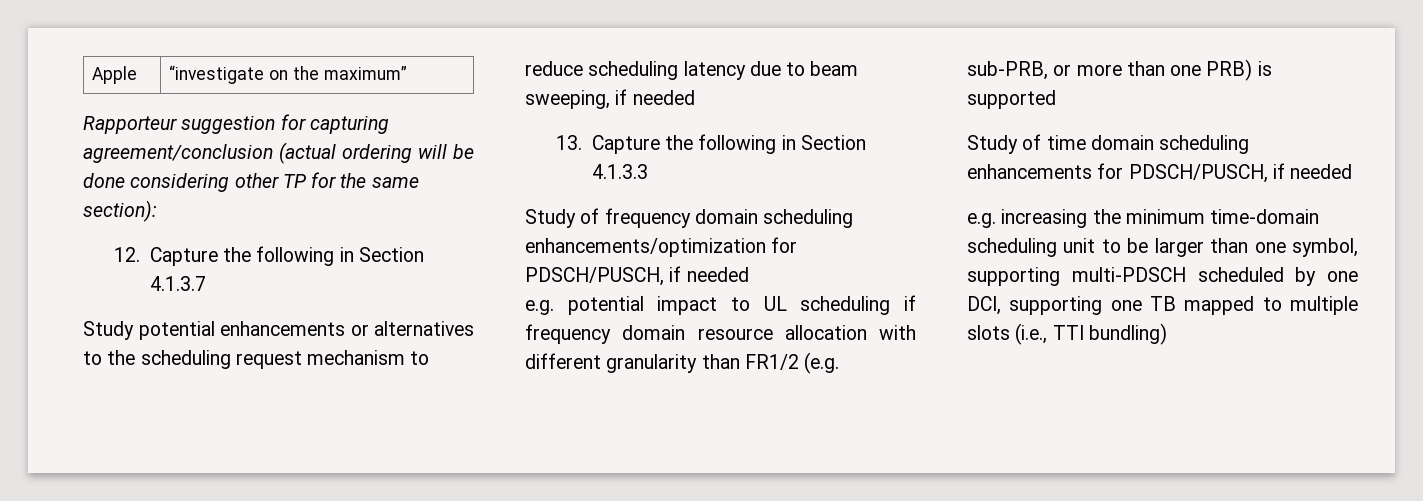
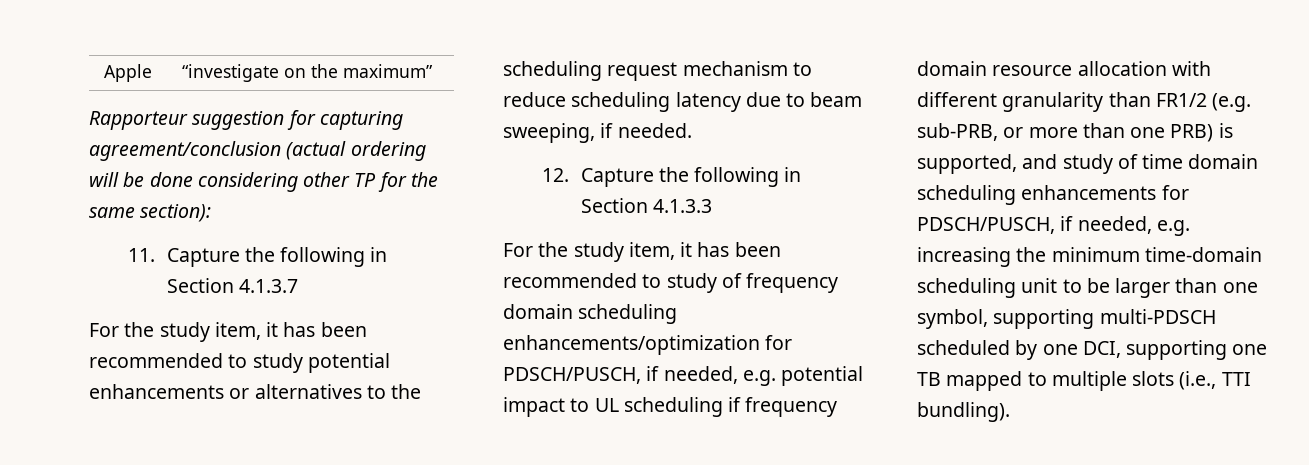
[114,247,141,262] 12. -> [127,248,155,262] 11.
[83,321,134,340] Study -> [89,322,367,342] [89,353,303,373] For the study item, it has been recommended to study
[632,90,695,105] [556,135,583,150] needed // 13. -> [617,123,692,138] [541,168,569,182] needed. // 12.
[525,209,576,228] Study -> [503,242,781,262] [503,273,717,293] For the study item, it has been recommended to study
[686,267,749,282] needed // -> [663,366,738,384] needed,
[967,90,1056,109] [967,135,1018,154] supported // Study -> [917,154,1113,174] supported, and study
[1290,164,1353,179] needed // -> [1077,216,1152,234] needed,
[1088,323,1167,345] bundling) -> [917,402,1010,422] bundling).

